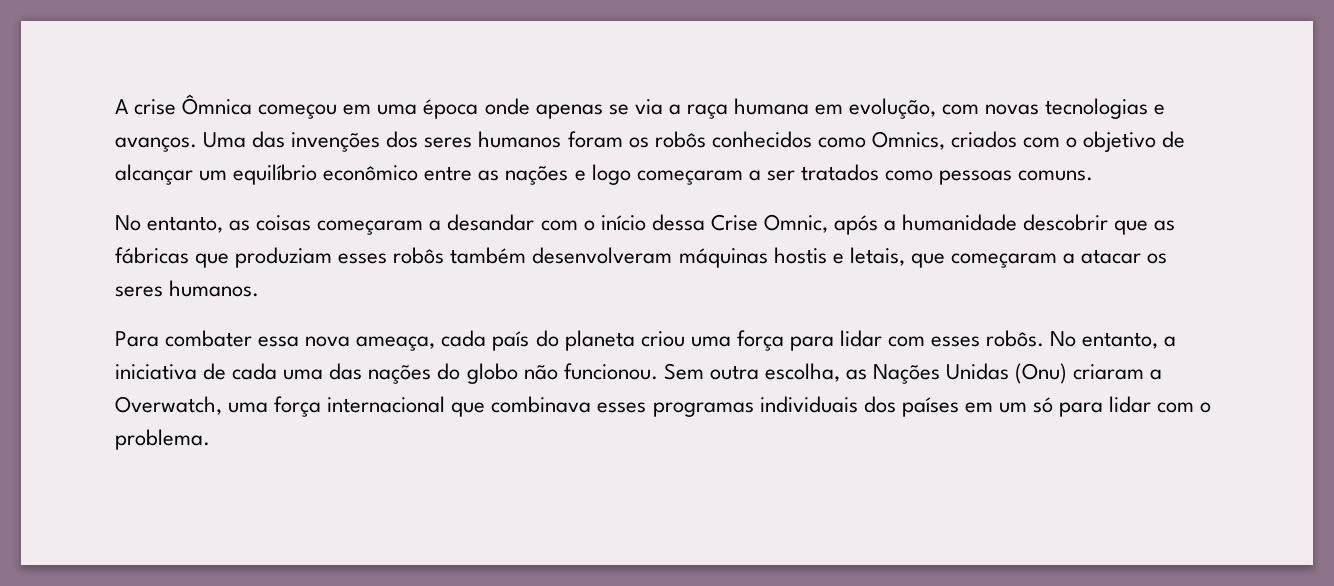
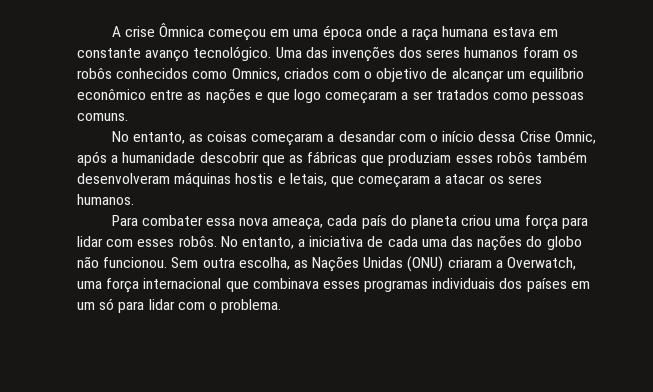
[535,98,1166,119] [115,137,197,152] apenas se via a raça humana em evolução, com novas tecnologias e avanços. -> [400,26,558,41] [77,46,272,62] a raça humana estava em constante avanço tecnológico.
(586, 175) none -> [266,92,290,103] que
[1015,363,1068,384] (Onu) -> [407,256,444,272] (ONU)

